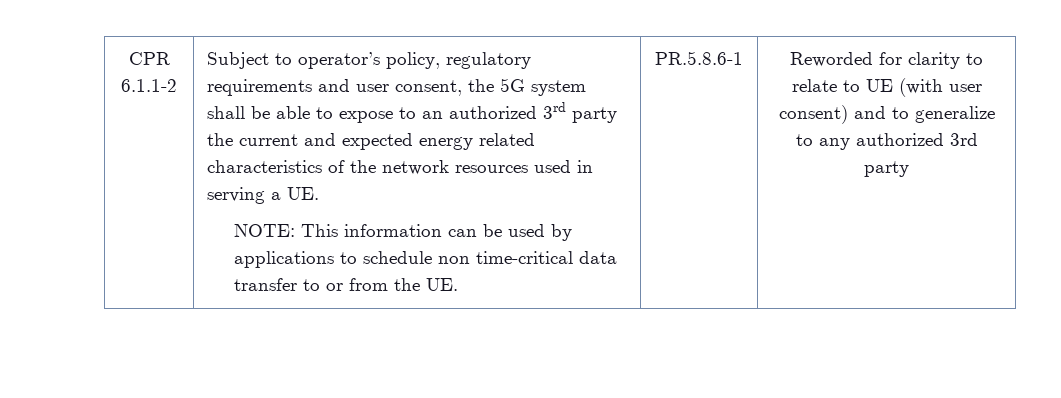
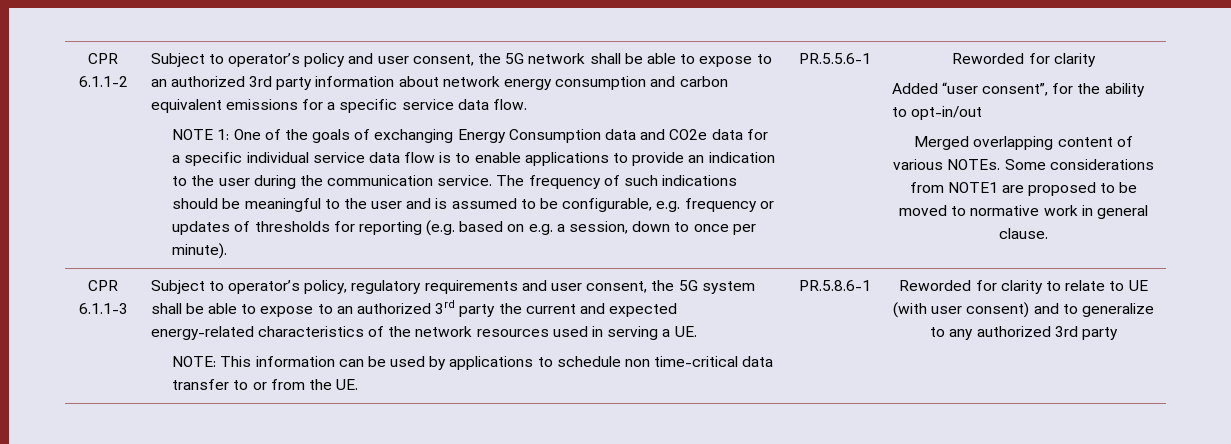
(177, 85) none -> [150,53,772,67] [150,76,728,90] [150,99,528,113] [172,129,768,143] [172,152,775,166] [172,175,738,189] [172,198,774,212] [172,220,756,236] [172,243,228,259] [798,53,871,64] [952,53,1096,67] [891,82,1145,97] [891,106,982,120] [914,136,1133,150] [893,159,1154,170] [909,182,1138,196] [899,205,1148,219] [999,228,1048,239] [88,280,118,291] [78,303,128,314] | Subject to operator’s policy and user consent, the 5G network shall be able to expose to an authorized 3rd party information about network energy consumption and carbon equivalent emissions for a specific service data flow. // NOTE 1: One of the goals of exchanging Energy Consumption data and CO2e data for a specific individual service data flow is to enable applications to provide an indication to the user during the communication service. The frequency of such indications should be meaningful to the user and is assumed to be configurable, e.g. frequency or updates of thresholds for reporting (e.g. based on e.g. a session, down to once per minute). | PR.5.5.6-1 | Reworded for clarity // Added “user consent”, for the ability to opt-in/out // Merged overlapping content of various NOTEs. Some considerations from NOTE1 are proposed to be moved to normative work in general clause. // CPR 6.1.1-3
[418,133,535,150] energy related -> [150,326,254,340] energy-related

